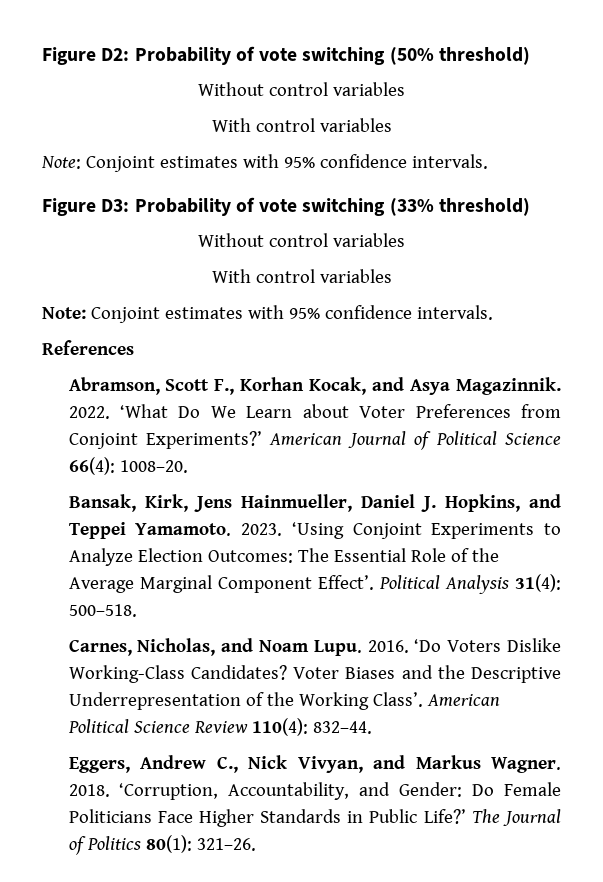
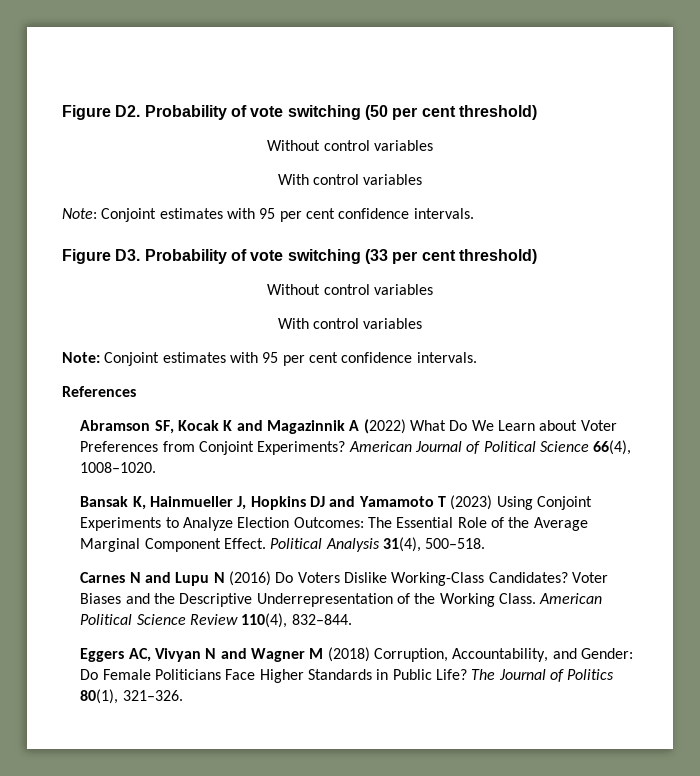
[42,46,434,65] Figure D2: Probability of vote switching (50% -> [62,105,456,120] Figure D2. Probability of vote switching (50 per cent
[283,157,315,168] 95% -> [259,208,335,222] 95 per cent
[101,197,434,216] D3: Probability of vote switching (33% -> [115,249,456,264] D3. Probability of vote switching (33 per cent
[288,308,320,319] 95% -> [262,352,338,366] 95 per cent
[68,377,561,395] [68,404,168,419] Abramson, Scott F., Korhan Kocak, and Asya Magazinnik. 2022. ‘What -> [80,419,447,434] Abramson SF, Kocak K and Magazinnik A (2022) What
[145,431,262,449] Experiments?’ -> [257,441,346,455] Experiments?
[68,457,188,475] [68,494,562,512] [68,522,344,539] 66(4): 1008–20. // Bansak, Kirk, Jens Hainmueller, Daniel J. Hopkins, and Teppei Yamamoto. 2023. ‘Using -> [593,440,632,455] [80,462,157,473] [80,495,533,510] 66(4), 1008–1020. // Bansak K, Hainmueller J, Hopkins DJ and Yamamoto T (2023) Using
[317,575,374,590] Effect’. -> [224,538,267,549] Effect.
[515,574,562,592] 31(4): -> [383,537,422,552] 31(4),
[68,638,442,656] Carnes, Nicholas, and Noam Lupu. 2016. ‘Do -> [80,571,294,586] Carnes N and Lupu N (2016) Do
[372,692,423,707] Class’. -> [499,593,537,604] Class.
[251,718,372,736] [68,755,561,773] [68,783,219,800] 110(4): 832–44. // Eggers, Andrew C., Nick Vivyan, and Markus Wagner. 2018. ‘Corruption, -> [241,613,352,628] [80,647,449,662] 110(4), 832–844. // Eggers AC, Vivyan N and Wagner M (2018) Corruption,
[423,809,466,824] Life?’ -> [436,669,468,680] Life?
[145,835,256,853] 80(1): 321–26. -> [80,689,183,704] 80(1), 321–326.

